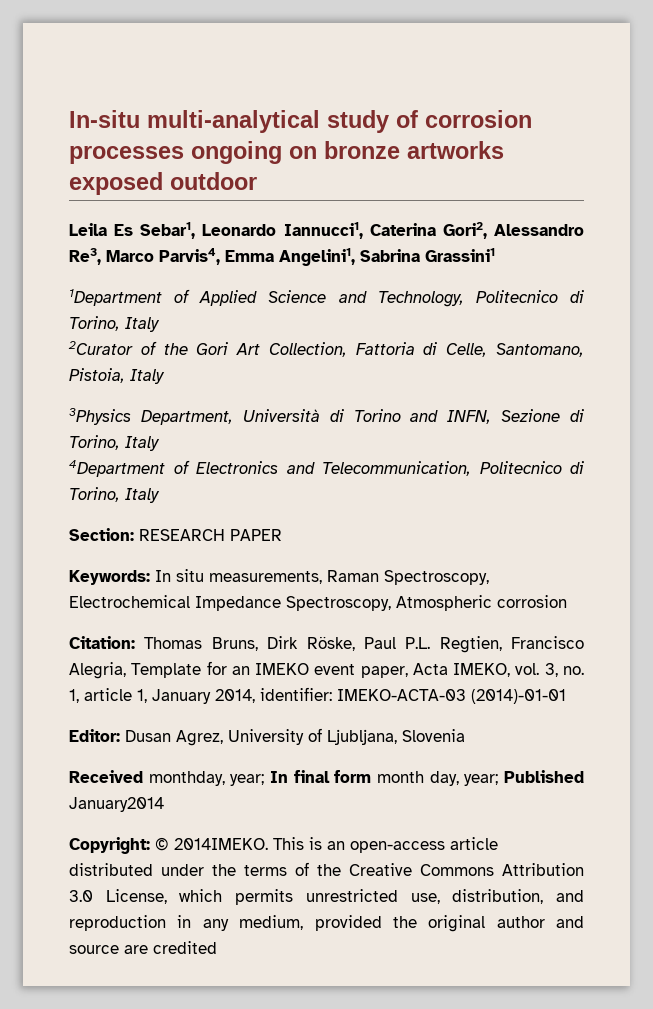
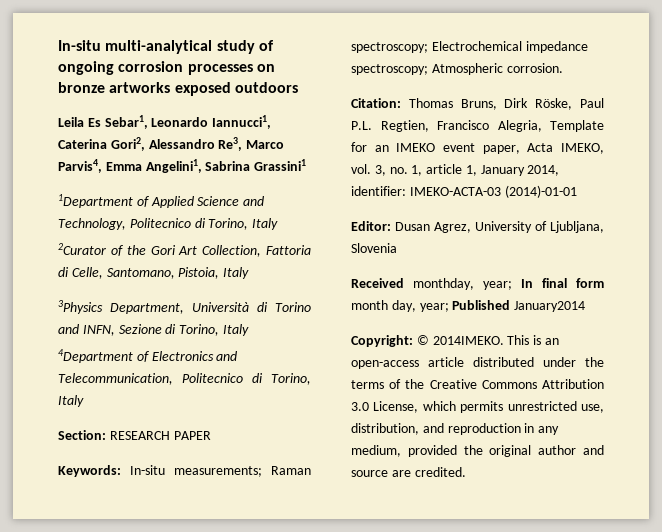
(418, 119) none -> [58,61,114,75] ongoing
[191,141,282,164] ongoing -> (253, 69) none
[170,172,257,190] outdoor -> [234,82,298,93] outdoors
[155,569,489,585] [69,595,567,611] In situ measurements, Raman Spectroscopy, Electrochemical Impedance Spectroscopy, Atmospheric corrosion -> [130,465,311,477] [351,41,588,53] [351,63,563,75] In-situ measurements; Raman spectroscopy; Electrochemical impedance spectroscopy; Atmospheric corrosion.
[153,941,217,954] credited -> [414,467,466,477] credited.

